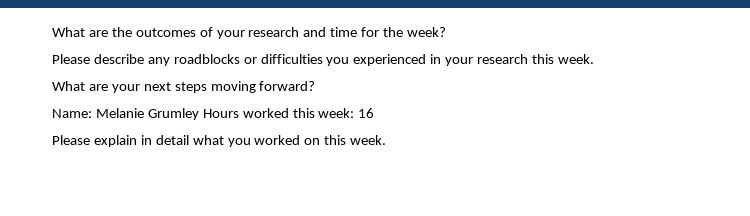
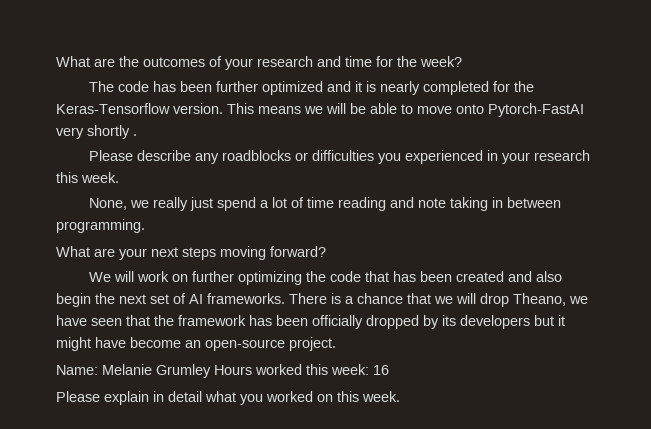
(447, 32) none -> [89,81,535,95] [56,103,584,117] [56,125,137,139] // The code has been further optimized and it is nearly completed for the Keras-Tensorflow version. This means we will be able to move onto Pytorch-FastAI very shortly .
(594, 59) none -> [89,197,562,211] [56,219,145,233] // None, we really just spend a lot of time reading and note taking in between programming.
(316, 86) none -> [89,271,563,285] [56,293,588,307] [56,315,565,329] [56,337,336,351] // We will work on further optimizing the code that has been created and also begin the next set of AI frameworks. There is a chance that we will drop Theano, we have seen that the framework has been officially dropped by its developers but it might have become an open-source project.

